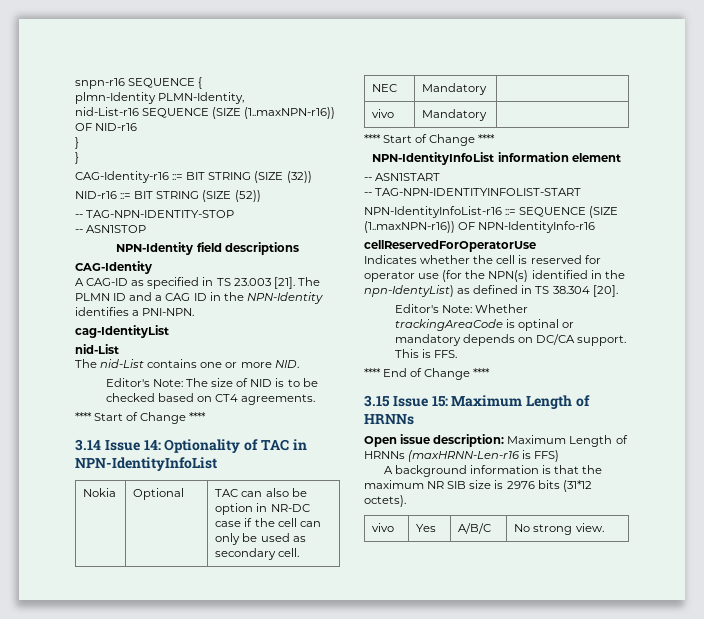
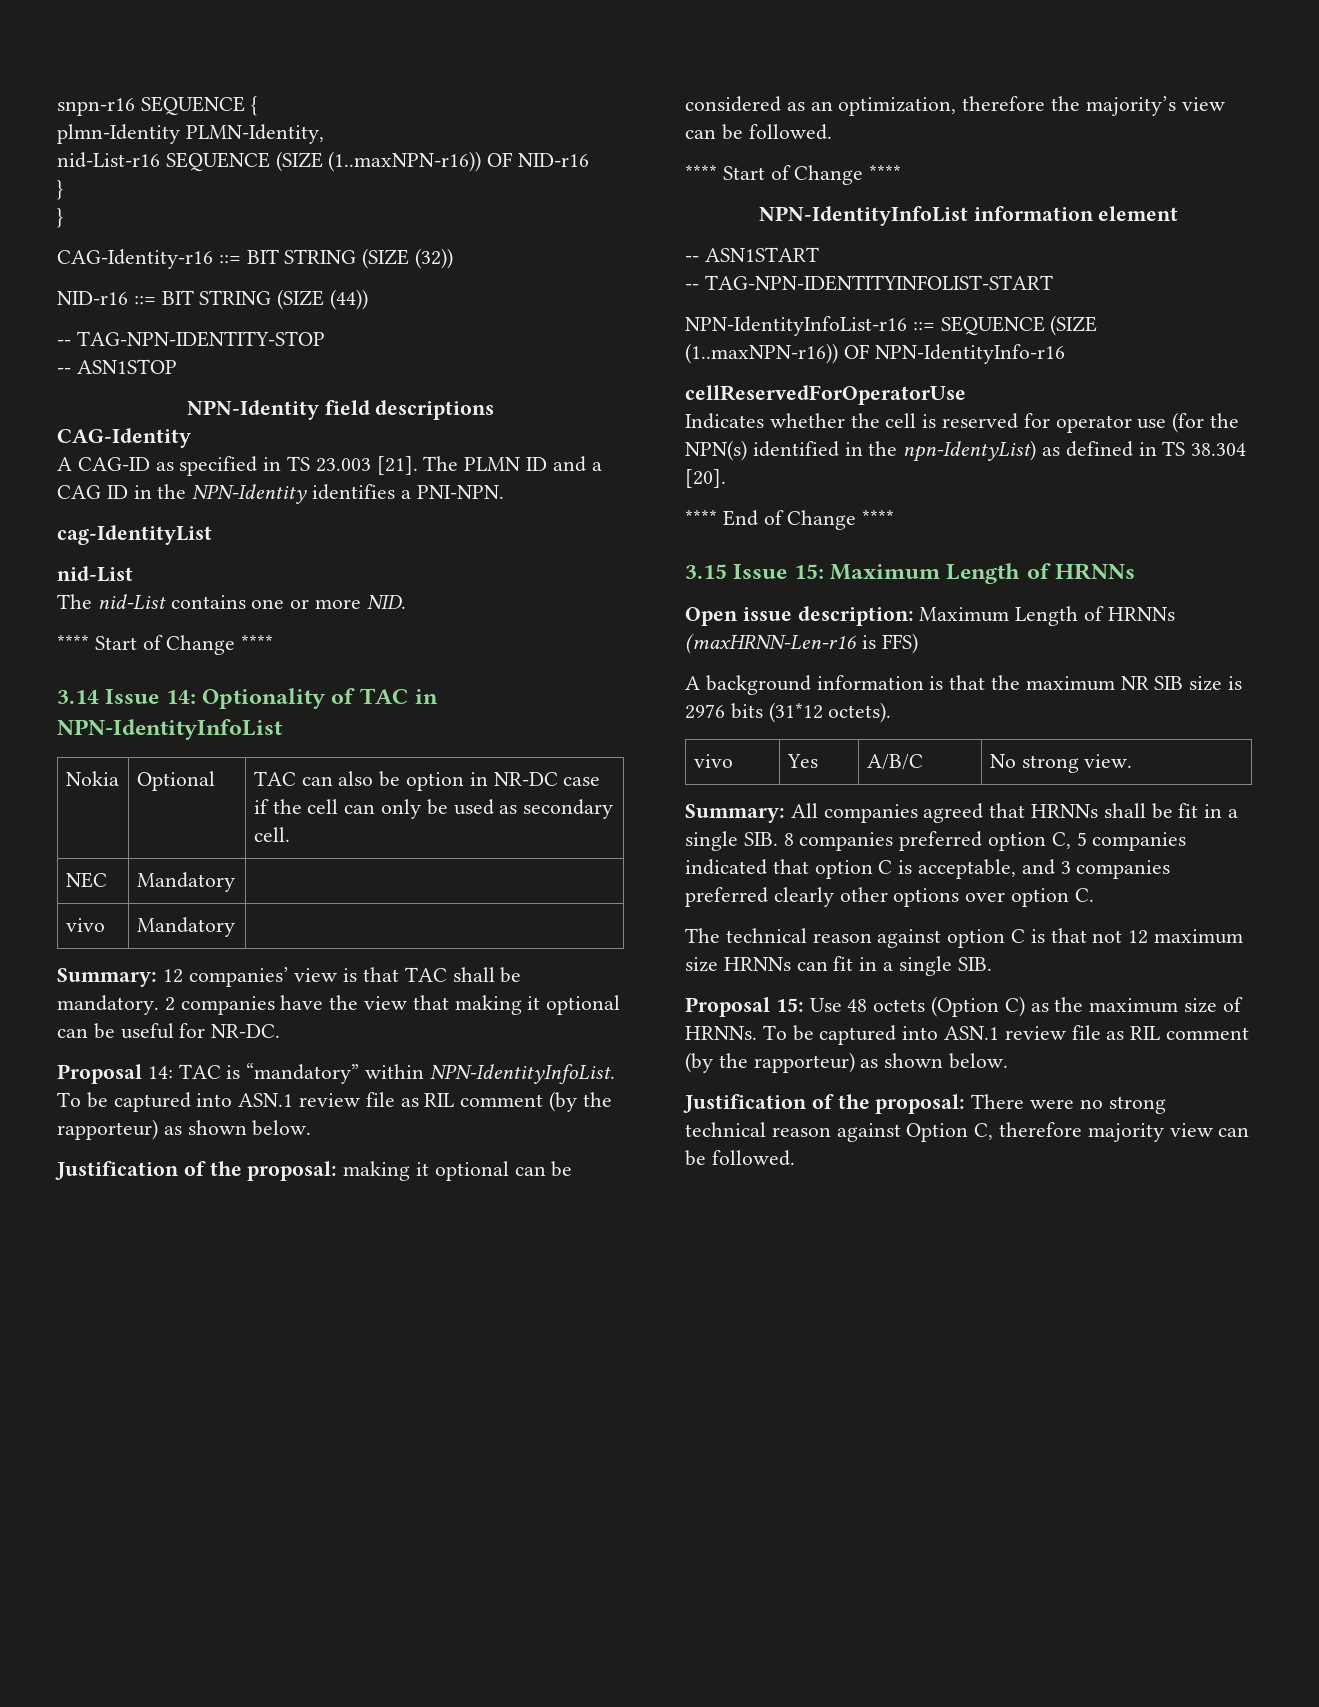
[234,190,261,202] (52)) -> [330,289,369,310] (44))
[105,378,318,387] [105,393,316,405] // Editor's Note: The size of NID is to be checked based on CT4 agreements. -> (406, 602) none
(488, 115) none -> [57,967,522,987] [57,995,621,1015] [57,1023,281,1039] [57,1063,615,1084] [57,1091,612,1112] [57,1119,312,1140] [55,1161,573,1181] [685,96,1225,116] [685,124,832,140] // Summary: 12 companies’ view is that TAC shall be mandatory. 2 companies have the view that making it optional can be useful for NR-DC. // Proposal 14: TAC is “mandatory” within NPN-IdentityInfoList. To be captured into ASN.1 review file as RIL comment (by the rapporteur) as shown below. // Justification of the proposal: making it optional can be considered as an optimization, therefore the majority’s view can be followed.
[394,304,529,313] [394,319,575,331] [394,334,627,346] [394,349,458,358] // Editor's Note: Whether trackingAreaCode is optinal or mandatory depends on DC/CA support. This is FFS. -> (726, 478) none
(604, 527) none -> [685,803,1239,823] [685,831,1187,851] [685,859,1171,879] [685,887,1094,907] [685,928,1244,948] [685,956,992,976] [685,996,1243,1017] [685,1025,1250,1045] [685,1052,1009,1073] [683,1094,1166,1114] [685,1122,1250,1142] [685,1150,795,1166] // Summary: All companies agreed that HRNNs shall be fit in a single SIB. 8 companies preferred option C, 5 companies indicated that option C is acceptable, and 3 companies preferred clearly other options over option C. // The technical reason against option C is that not 12 maximum size HRNNs can fit in a single SIB. // Proposal 15: Use 48 octets (Option C) as the maximum size of HRNNs. To be captured into ASN.1 review file as RIL comment (by the rapporteur) as shown below. // Justification of the proposal: There were no strong technical reason against Option C, therefore majority view can be followed.

